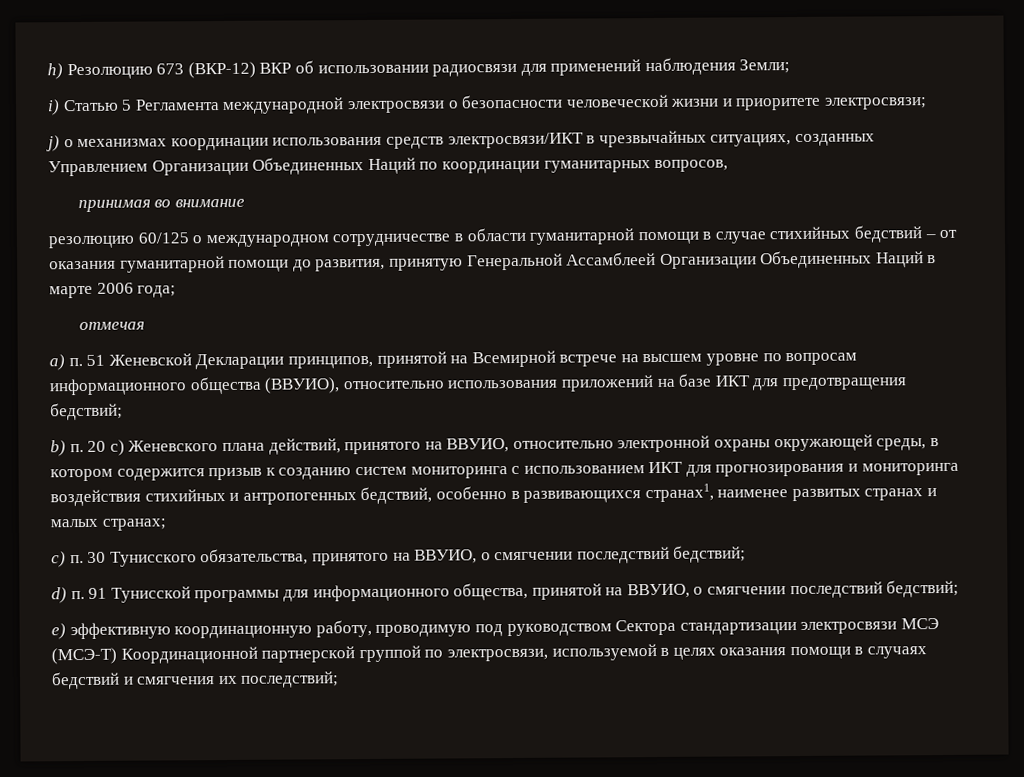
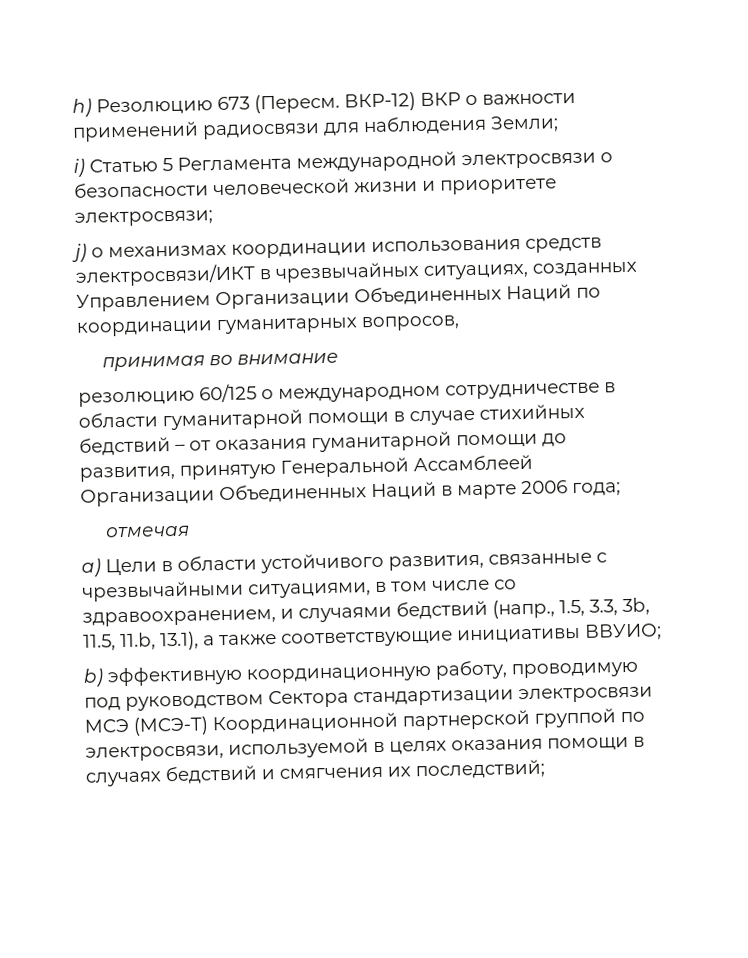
[187,60,429,79] (ВКР-12) ВКР об использовании -> [254,92,576,114] [72,121,199,142] (Пересм. ВКР-12) ВКР о важности применений
[550,59,642,76] применений -> (360, 129) none
[68,350,858,370] [49,373,907,396] [50,402,123,421] [50,434,939,457] [50,461,959,482] [50,483,938,507] [50,518,166,531] [51,545,747,568] [51,579,960,604] [51,623,66,640] п. 51 Женевской Декларации принципов, принятой на Всемирной встрече на высшем уровне по вопросам информационного общества (ВВУИО), относительно использования приложений на базе ИКТ для предотвращения бедствий; // b) п. 20 c) Женевского плана действий, принятого на ВВУИО, относительно электронной охраны окружающей среды, в котором содержится призыв к созданию систем мониторинга с использованием ИКТ для прогнозирования и мониторинга воздействия стихийных и антропогенных бедствий, особенно в развивающихся странах1, наименее развитых странах и малых странах; // c) п. 30 Тунисского обязательства, принятого на ВВУИО, о смягчении последствий бедствий; // d) п. 91 Тунисской программы для информационного общества, принятой на ВВУИО, о смягчении последствий бедствий; // e) -> [105,552,607,577] [82,579,517,602] [82,597,650,627] [83,623,662,651] [83,668,104,687] Цели в области устойчивого развития, связанные с чрезвычайными ситуациями, в том числе со здравоохранением, и случаями бедствий (напр., 1.5, 3.3, 3b, 11.5, 11.b, 13.1), а также соответствующие инициативы ВВУИО; // b)

